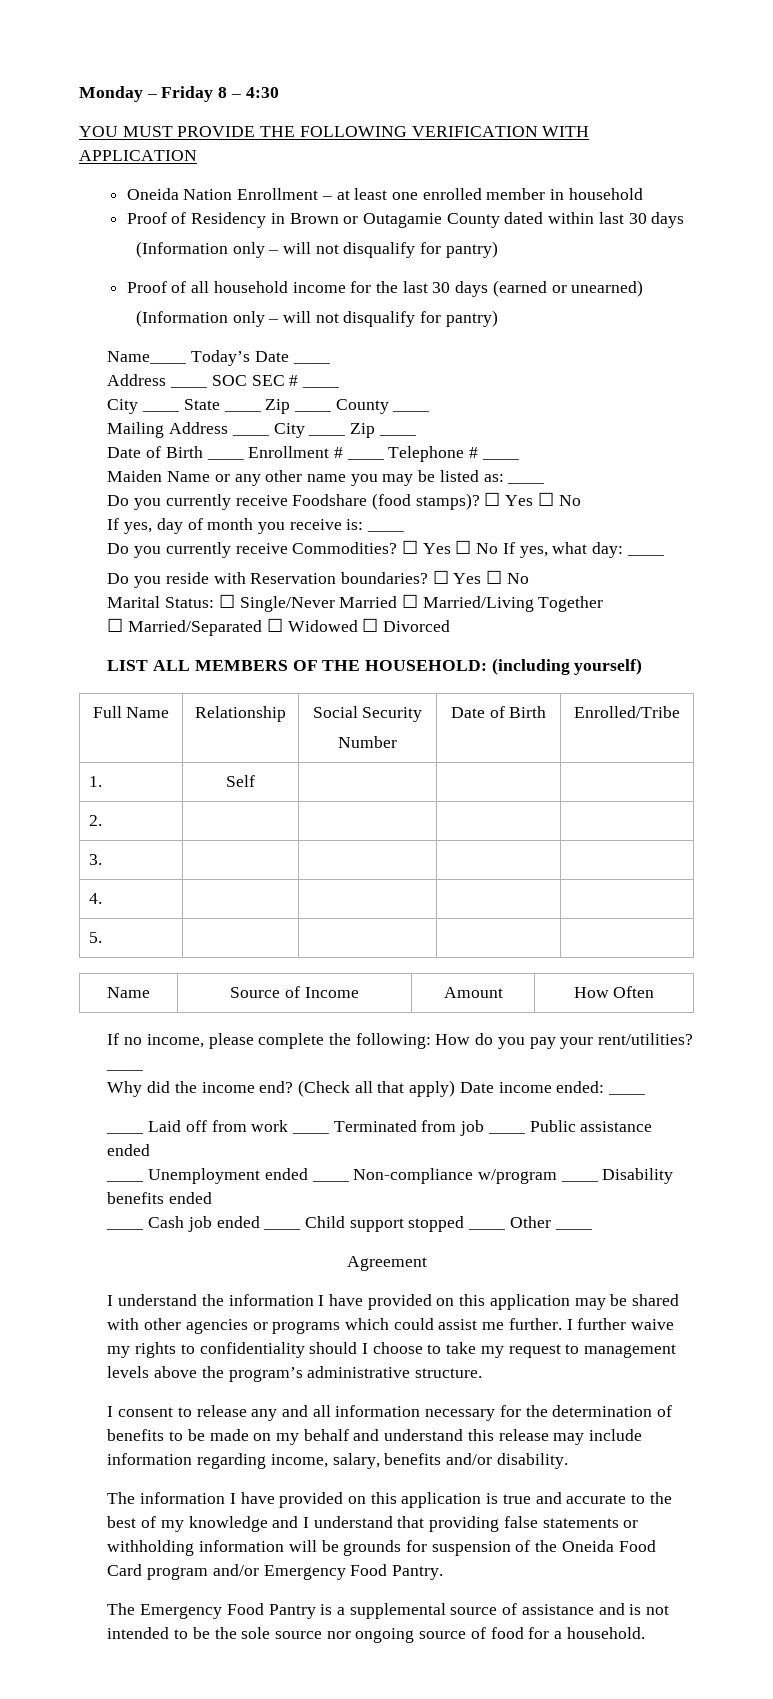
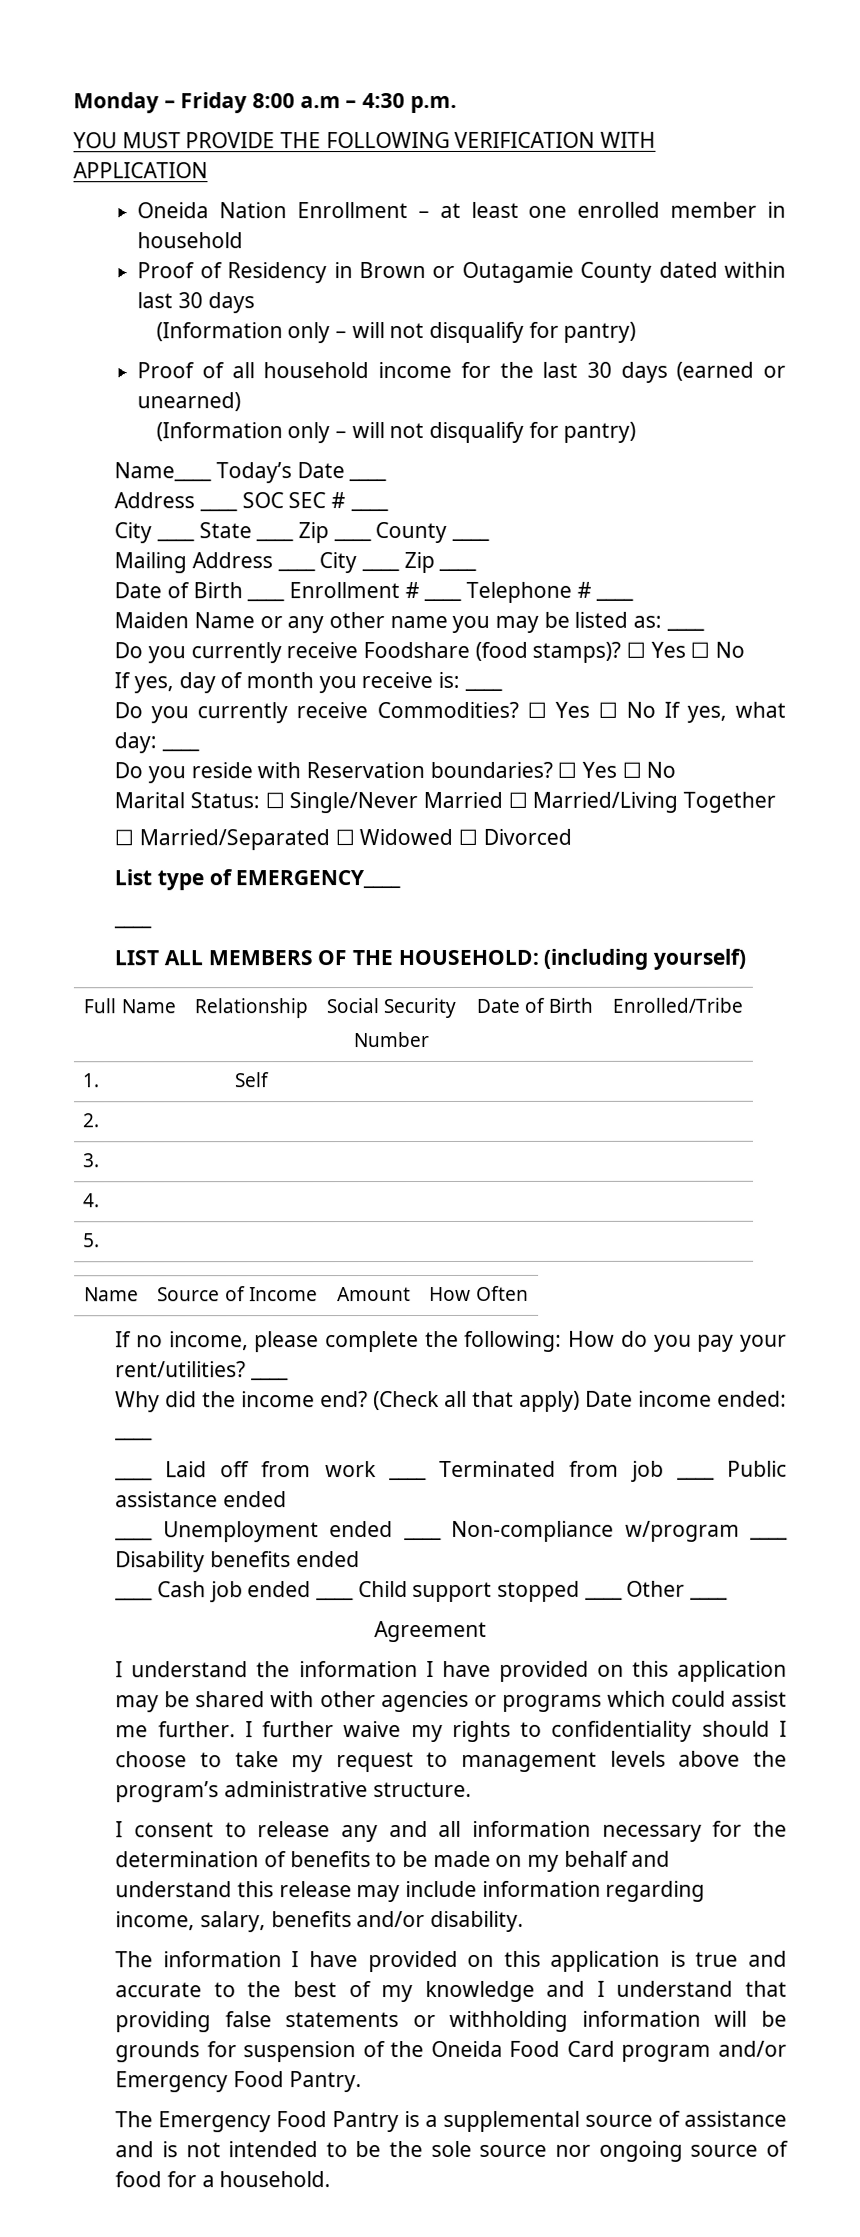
[218,87,228,98] 8 -> [252,93,341,109] 8:00 a.m
(279, 92) none -> [409,95,457,114] p.m.
(451, 626) none -> [114,869,402,891] [113,925,153,929] // List type of EMERGENCY____ // ____

